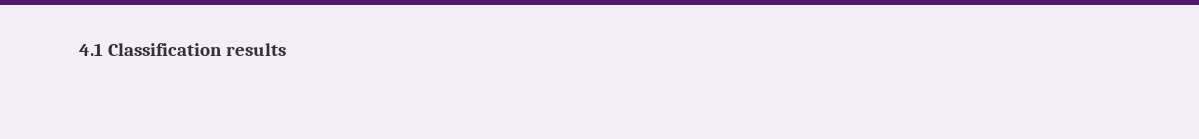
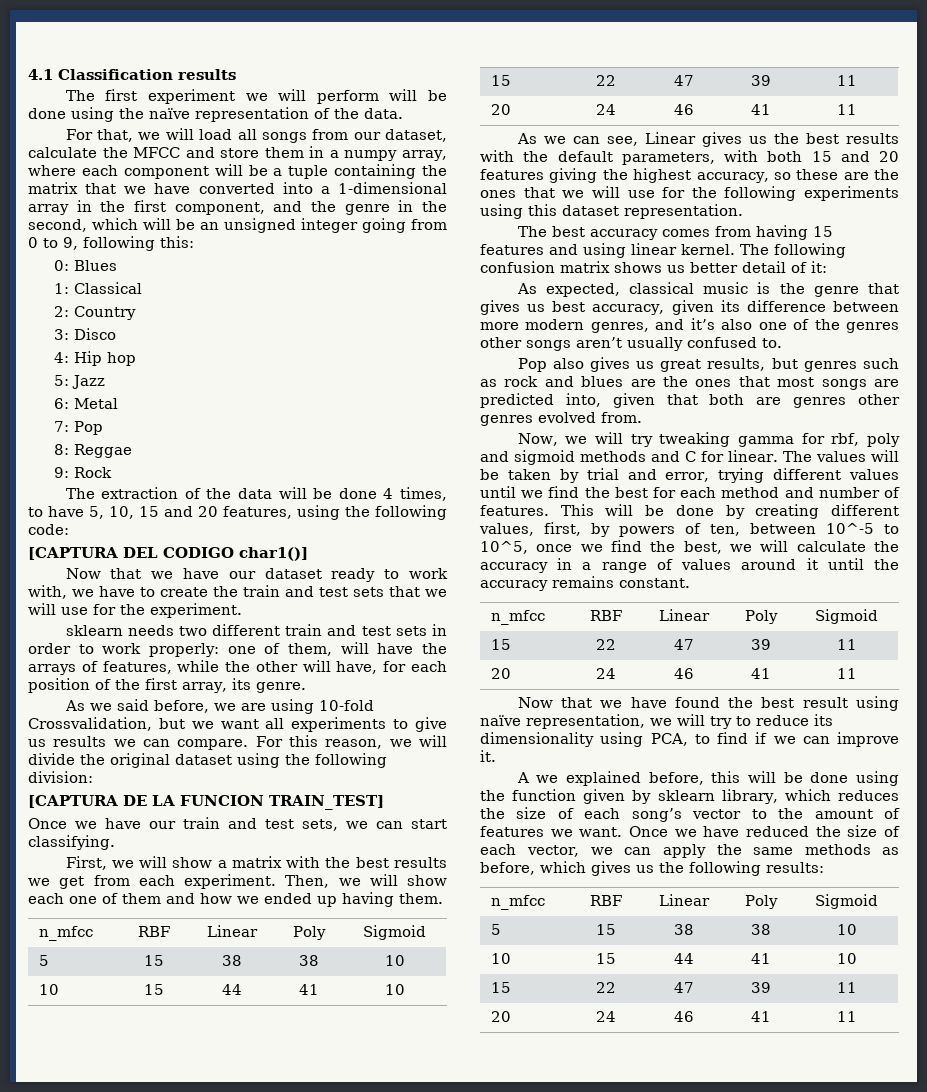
(287, 49) none -> [65,89,447,104] [28,107,403,122] [65,128,447,143] [28,146,448,161] [28,164,447,179] [28,182,447,194] [28,200,448,215] [28,218,447,233] [28,236,194,251] [54,260,118,271] [54,282,143,294] [54,306,137,320] [54,328,117,340] [54,351,137,366] [54,375,106,389] [54,398,119,409] [54,421,104,435] [54,444,133,458] [54,467,113,478] [65,487,447,501] [28,505,447,520] [28,524,69,535] [28,547,308,561] [65,568,448,582] [28,585,447,599] [28,603,242,618] [65,624,447,636] [28,642,448,657] [28,660,447,675] [28,678,306,693] [64,699,374,714] [28,717,447,732] [28,735,447,750] [28,753,387,768] [28,771,93,783] [28,795,384,810] [28,817,447,831] [28,835,115,850] [65,856,448,870] [28,874,447,889] [28,892,443,907] [39,926,94,941] [138,926,170,937] [206,925,258,937] [293,926,326,940] [363,925,426,940] [39,955,50,966] [144,955,164,966] [221,955,242,966] [299,955,319,966] [384,955,405,966] [39,984,60,995] [144,984,164,995] [221,984,242,995] [299,984,319,995] [384,984,405,995] [491,75,512,86] [596,75,616,86] [673,75,694,86] [751,75,771,86] [836,75,857,86] [491,104,512,115] [596,104,616,115] [673,104,694,115] [751,104,771,115] [836,104,857,115] [516,132,899,147] [480,150,899,165] [480,168,899,183] [480,186,899,201] [480,204,743,219] [517,225,833,240] [480,243,846,258] [480,261,827,273] [516,282,899,297] [480,300,899,315] [480,318,900,333] [480,337,782,351] [517,357,899,372] [480,376,899,390] [480,393,900,408] [480,412,642,426] [517,432,900,447] [480,450,899,465] [480,468,899,483] [480,486,900,498] [480,504,899,519] [479,522,899,537] [480,540,899,554] [480,558,899,573] [480,576,690,591] [491,610,546,625] [590,610,622,621] [658,609,710,621] [745,610,778,624] [815,609,878,624] [491,639,512,650] [596,639,616,650] [673,639,694,650] [751,639,771,650] [836,639,857,650] [491,668,512,679] [596,668,616,679] [673,668,694,679] [751,668,771,679] [836,668,857,679] [517,696,899,711] [480,714,833,729] [480,732,899,747] [480,750,496,762] [516,771,899,786] [480,789,899,804] [480,807,900,822] [480,825,900,837] [480,844,899,858] [480,861,824,876] [491,895,546,910] [590,895,622,906] [658,894,710,906] [745,895,778,909] [815,894,878,909] [491,924,502,935] [596,924,616,935] [673,924,694,935] [751,924,771,935] [836,924,857,935] [491,953,512,964] [596,953,616,964] [673,953,694,964] [751,953,771,964] [836,953,857,964] [491,982,512,993] [596,982,616,993] [673,982,694,993] [751,982,771,993] [836,982,857,993] [491,1011,512,1022] [596,1011,616,1022] [673,1011,694,1022] [751,1011,771,1022] [836,1011,857,1022] // The first experiment we will perform will be done using the naïve representation of the data. // For that, we will load all songs from our dataset, calculate the MFCC and store them in a numpy array, where each component will be a tuple containing the matrix that we have converted into a 1-dimensional array in the first component, and the genre in the second, which will be an unsigned integer going from 0 to 9, following this: // 0: Blues // 1: Classical // 2: Country // 3: Disco // 4: Hip hop // 5: Jazz // 6: Metal // 7: Pop // 8: Reggae // 9: Rock // The extraction of the data will be done 4 times, to have 5, 10, 15 and 20 features, using the following code: // [CAPTURA DEL CODIGO char1()] // Now that we have our dataset ready to work with, we have to create the train and test sets that we will use for the experiment. // sklearn needs two different train and test sets in order to work properly: one of them, will have the arrays of features, while the other will have, for each position of the first array, its genre. // As we said before, we are using 10-fold Crossvalidation, but we want all experiments to give us results we can compare. For this reason, we will divide the original dataset using the following division: // [CAPTURA DE LA FUNCION TRAIN_TEST] // Once we have our train and test sets, we can start classifying. // First, we will show a matrix with the best results we get from each experiment. Then, we will show each one of them and how we ended up having them. // n_mfcc | RBF | Linear | Poly | Sigmoid // 5 | 15 | 38 | 38 | 10 // 10 | 15 | 44 | 41 | 10 // 15 | 22 | 47 | 39 | 11 // 20 | 24 | 46 | 41 | 11 // As we can see, Linear gives us the best results with the default parameters, with both 15 and 20 features giving the highest accuracy, so these are the ones that we will use for the following experiments using this dataset representation. // The best accuracy comes from having 15 features and using linear kernel. The following confusion matrix shows us better detail of it: // As expected, classical music is the genre that gives us best accuracy, given its difference between more modern genres, and it’s also one of the genres other songs aren’t usually confused to. // Pop also gives us great results, but genres such as rock and blues are the ones that most songs are predicted into, given that both are genres other genres evolved from. // Now, we will try tweaking gamma for rbf, poly and sigmoid methods and C for linear. The values will be taken by trial and error, trying different values until we find the best for each method and number of features. This will be done by creating different values, first, by powers of ten, between 10^-5 to 10^5, once we find the best, we will calculate the accuracy in a range of values around it until the accuracy remains constant. // n_mfcc | RBF | Linear | Poly | Sigmoid // 15 | 22 | 47 | 39 | 11 // 20 | 24 | 46 | 41 | 11 // Now that we have found the best result using naïve representation, we will try to reduce its dimensionality using PCA, to find if we can improve it. // A we explained before, this will be done using the function given by sklearn library, which reduces the size of each song’s vector to the amount of features we want. Once we have reduced the size of each vector, we can apply the same methods as before, which gives us the following results: // n_mfcc | RBF | Linear | Poly | Sigmoid // 5 | 15 | 38 | 38 | 10 // 10 | 15 | 44 | 41 | 10 // 15 | 22 | 47 | 39 | 11 // 20 | 24 | 46 | 41 | 11

